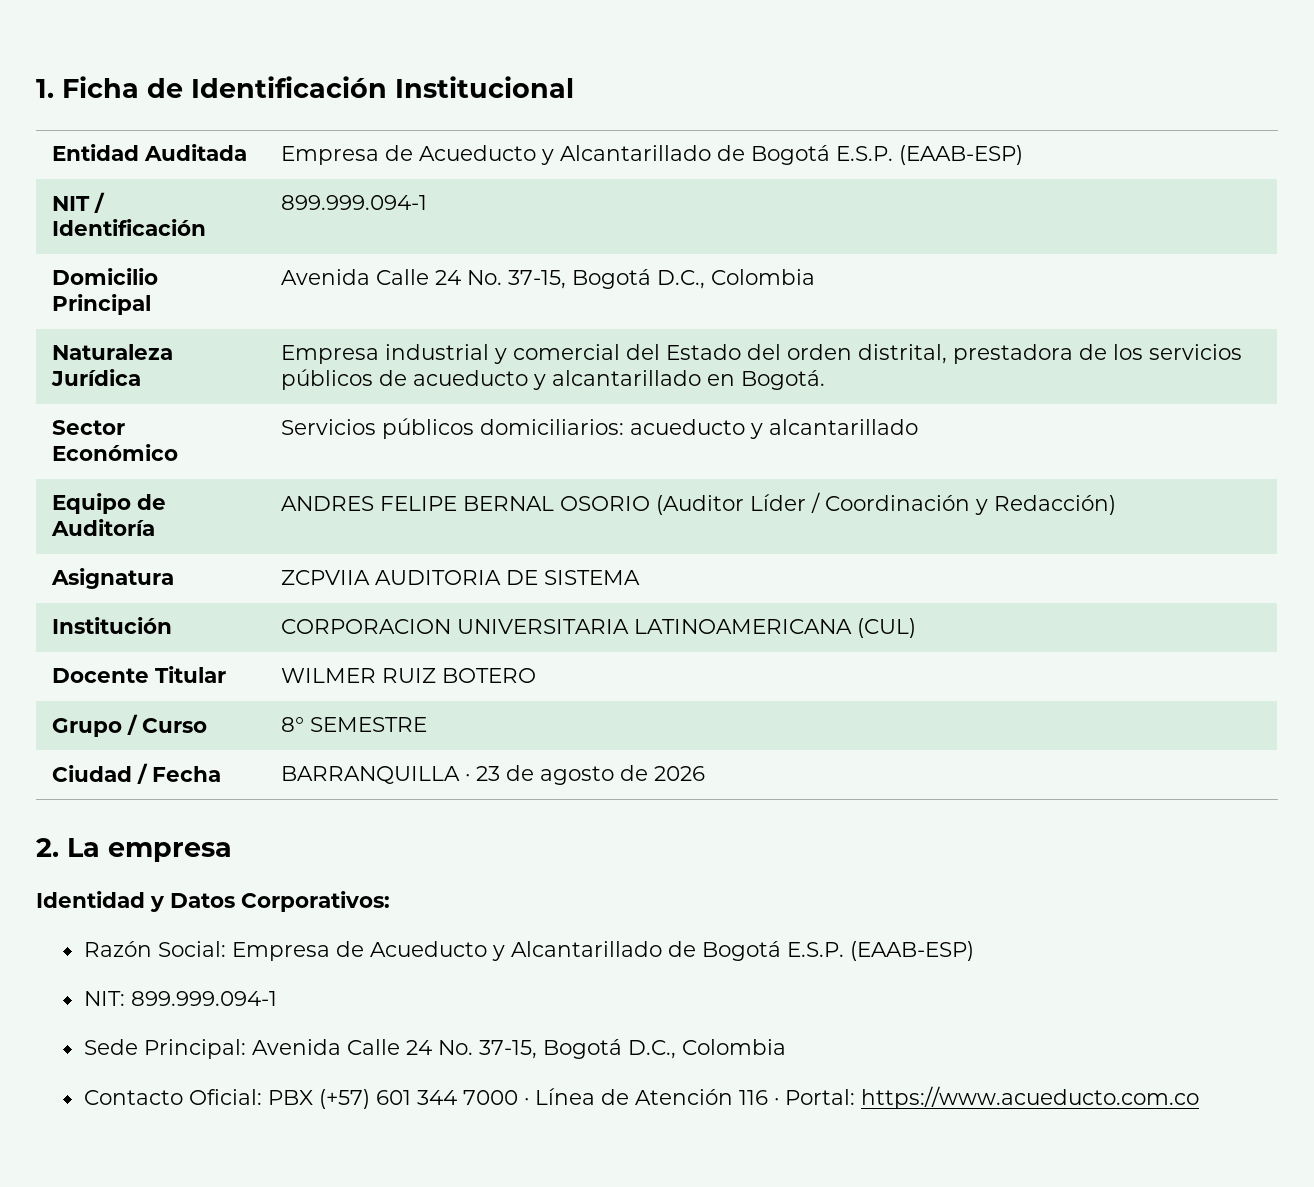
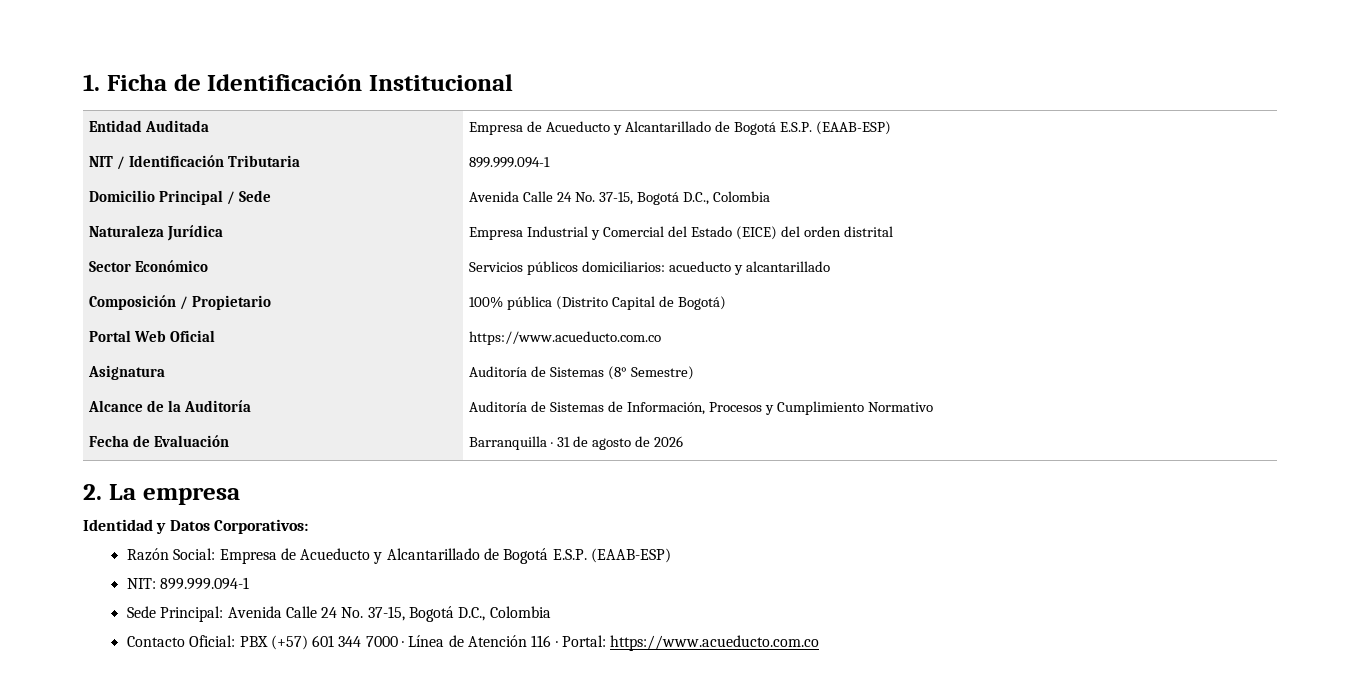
(207, 227) none -> [228,155,301,167] Tributaria
(152, 304) none -> [227,190,272,205] / Sede
[385,344,621,364] industrial y comercial -> [527,226,665,240] Industrial y Comercial
(742, 352) none -> [735,226,777,240] (EICE)
[858,344,1243,364] [281,369,826,390] distrital, prestadora de los servicios públicos de acueducto y alcantarillado en Bogotá. -> [843,226,893,237] distrital
[52,493,167,514] [51,519,156,536] [281,492,1117,515] [51,568,175,589] [281,570,641,585] [52,617,173,634] [281,618,917,638] [52,666,227,683] [281,668,537,683] [52,714,208,737] [281,717,428,732] [52,763,222,784] [281,766,501,784] Equipo de Auditoría | ANDRES FELIPE BERNAL OSORIO (Auditor Líder / Coordinación y Redacción) // Asignatura | ZCPVIIA AUDITORIA DE SISTEMA // Institución | CORPORACION UNIVERSITARIA LATINOAMERICANA (CUL) // Docente Titular | WILMER RUIZ BOTERO // Grupo / Curso | 8° SEMESTRE // Ciudad / Fecha | BARRANQUILLA · 23 -> [89,295,272,310] [469,296,727,310] [89,330,216,342] [469,331,662,345] [88,365,166,380] [469,366,695,380] [88,400,252,412] [469,401,933,415] [89,435,230,447] [469,436,571,450] Composición / Propietario | 100% pública (Distrito Capital de Bogotá) // Portal Web Oficial | https://www.acueducto.com.co // Asignatura | Auditoría de Sistemas (8° Semestre) // Alcance de la Auditoría | Auditoría de Sistemas de Información, Procesos y Cumplimiento Normativo // Fecha de Evaluación | Barranquilla · 31

